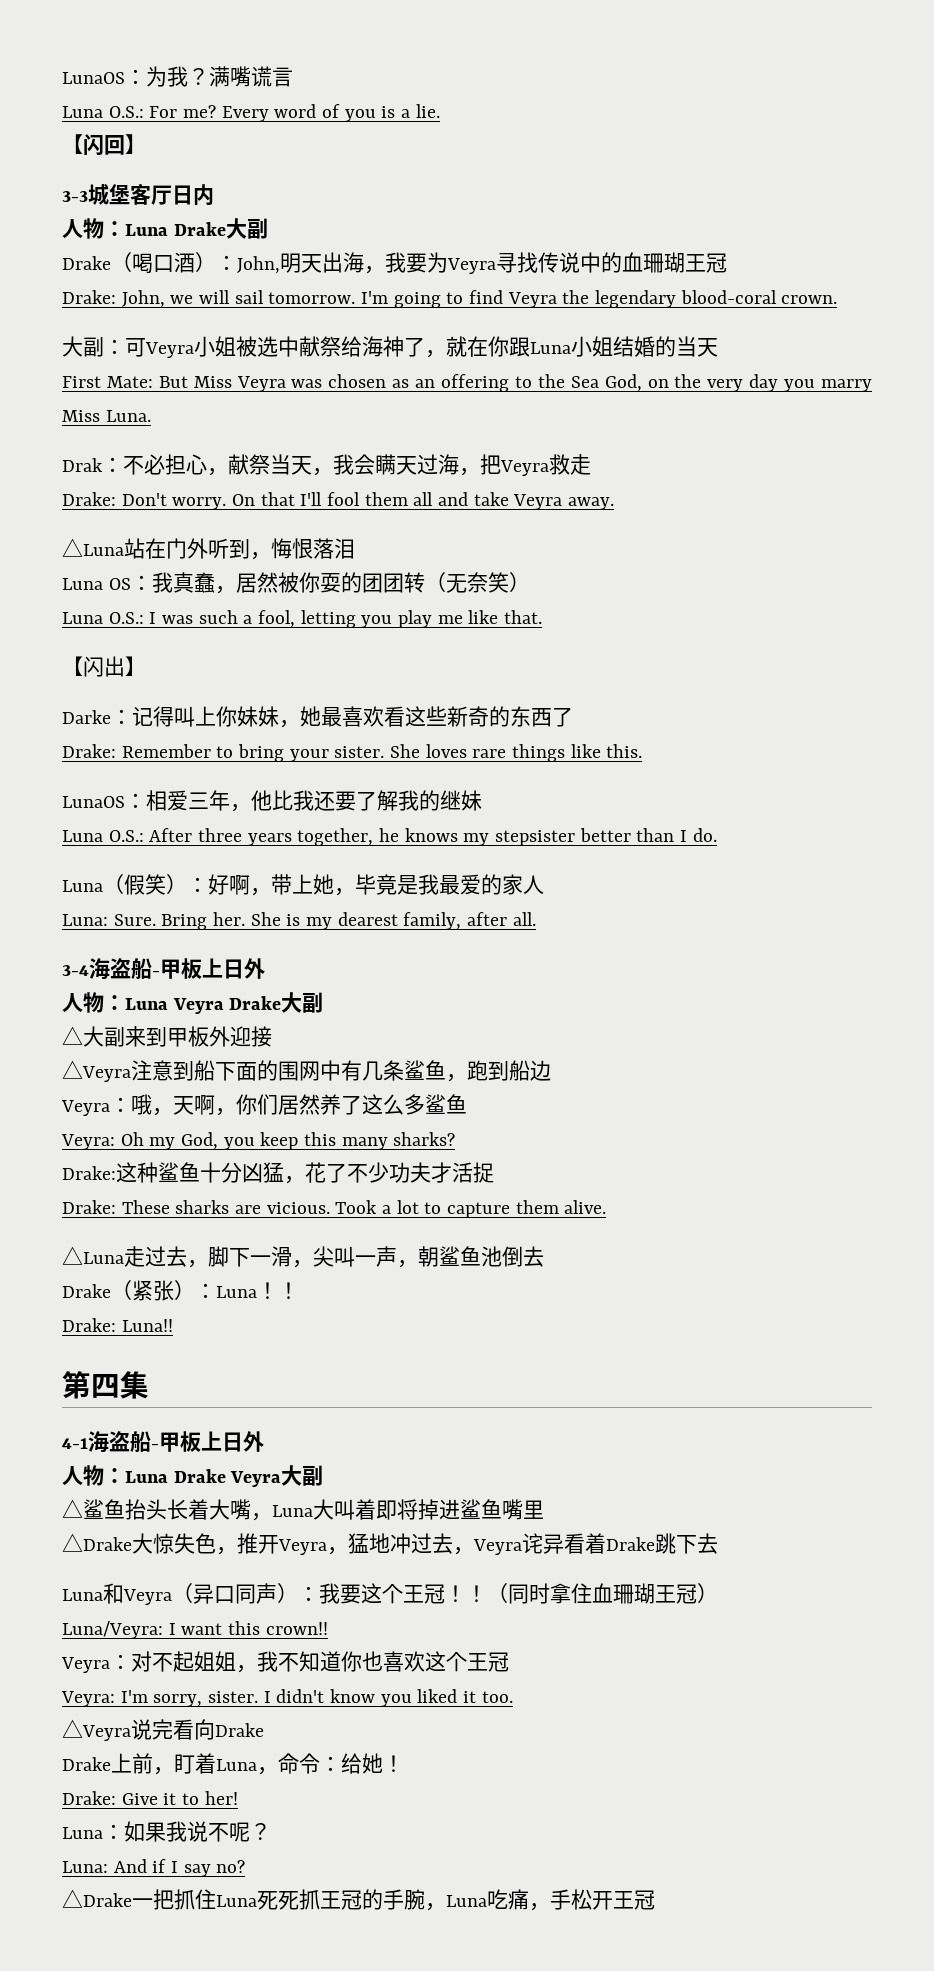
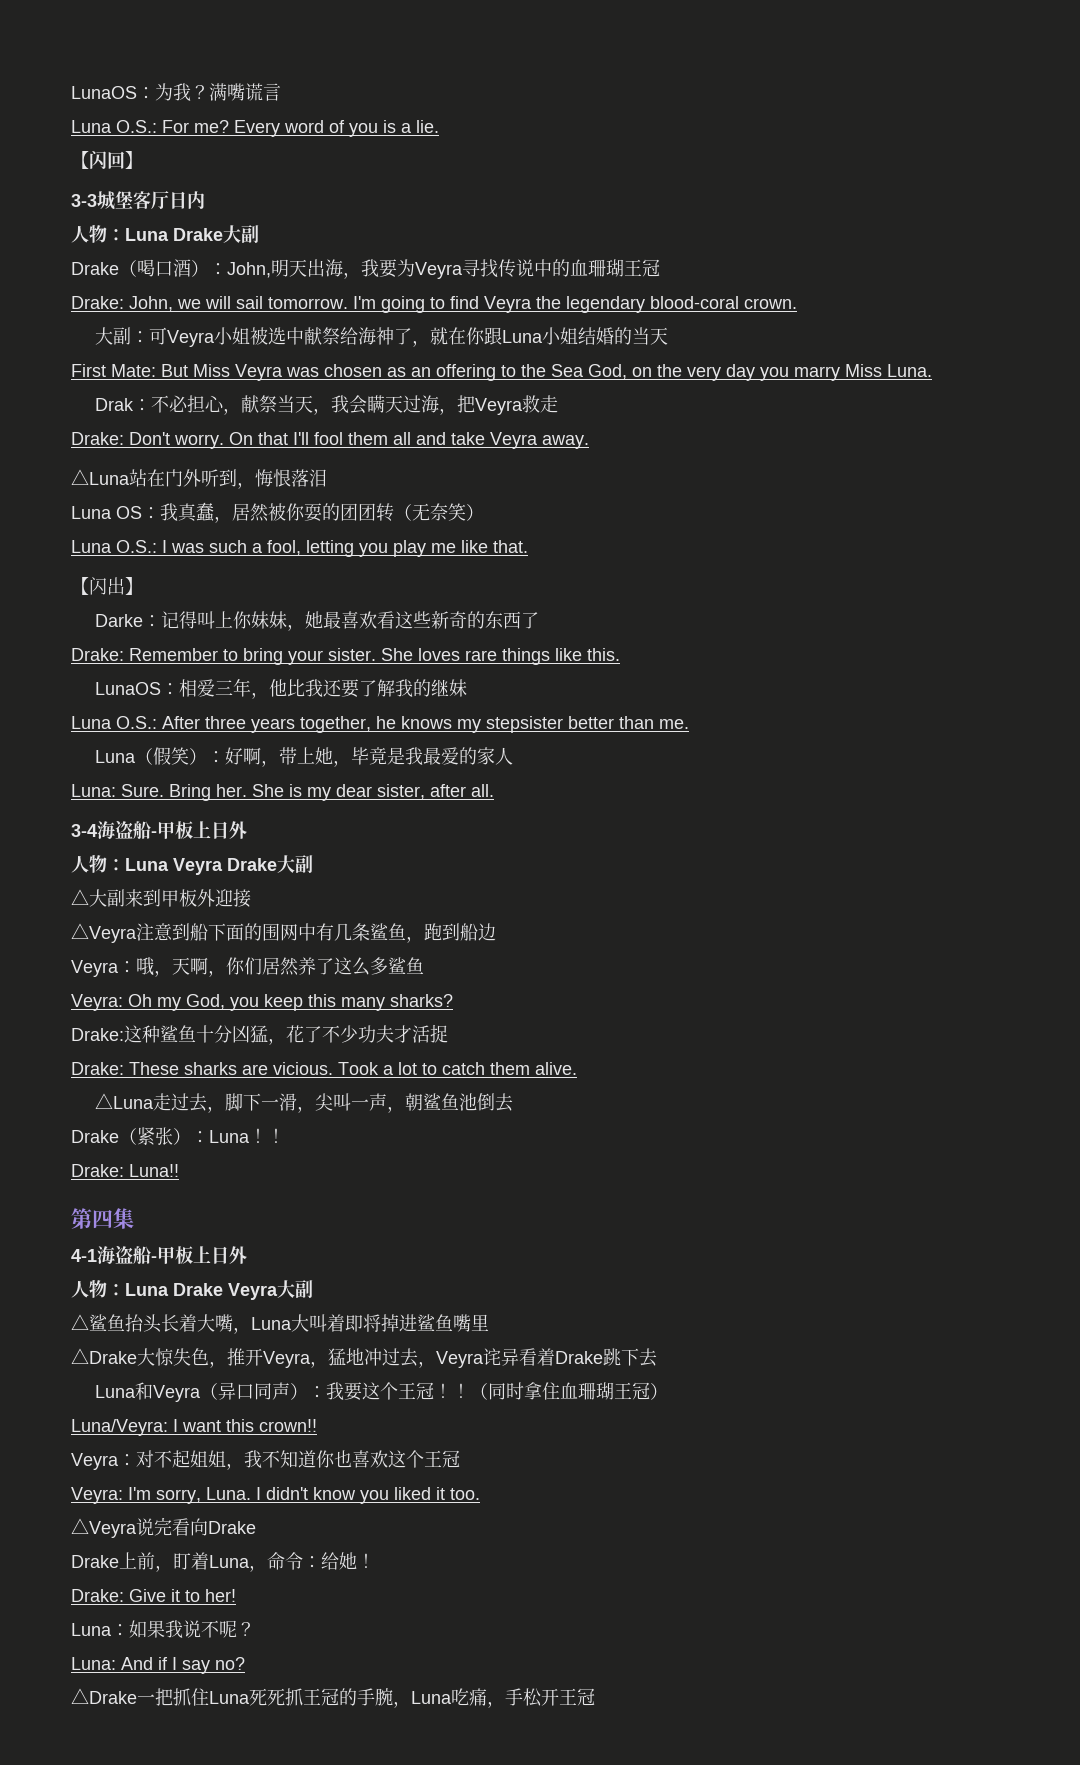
[680,828,717,842] I do. -> [659,719,689,729] me.
[337,912,462,930] dearest family, -> [336,784,425,800] dear sister,
[447,1202,511,1218] capture -> [442,1062,485,1075] catch
[208,1691,259,1703] sister. -> [206,1487,251,1500] Luna.

